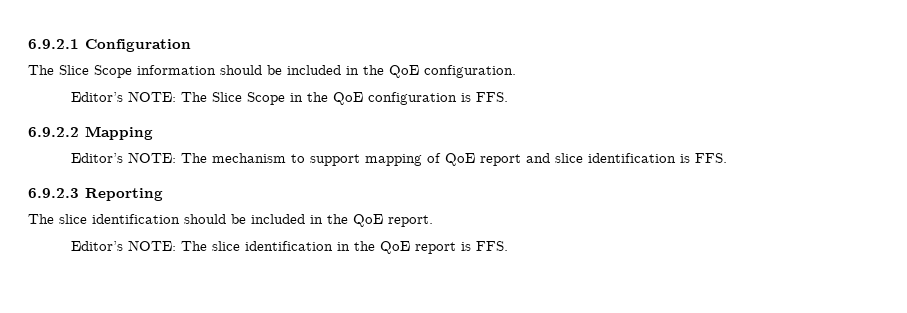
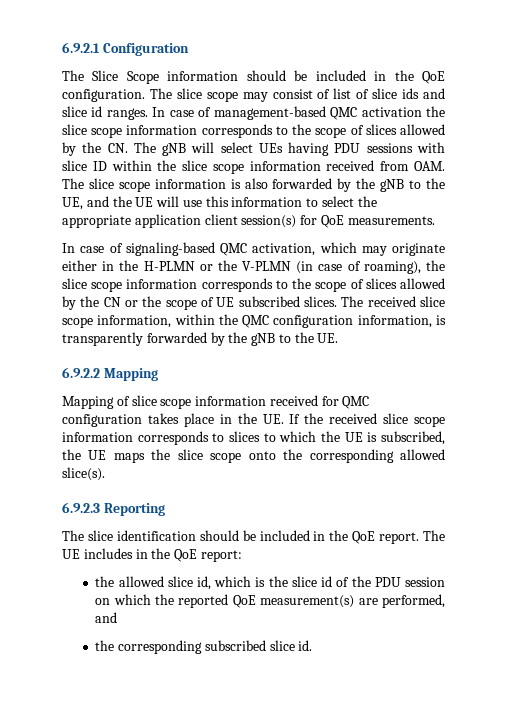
[70,91,508,105] [28,126,153,140] [70,152,727,166] // Editor’s NOTE: The Slice Scope in the QoE configuration is FFS. // 6.9.2.2 Mapping // Editor’s NOTE: The mechanism to support mapping of QoE report and slice identification is FFS. -> [149,88,445,102] [62,106,446,120] [62,124,446,138] [62,142,445,156] [62,160,445,174] [62,178,445,192] [62,196,377,210] [62,214,435,228] [62,242,445,256] [62,260,445,274] [62,278,446,292] [62,296,445,310] [62,314,446,328] [62,332,339,346] [62,367,158,381] [62,395,370,409] [62,413,445,427] [62,431,446,445] [62,449,446,463] [62,467,105,481] The slice scope may consist of list of slice ids and slice id ranges. In case of management-based QMC activation the slice scope information corresponds to the scope of slices allowed by the CN. The gNB will select UEs having PDU sessions with slice ID within the slice scope information received from OAM. The slice scope information is also forwarded by the gNB to the UE, and the UE will use this information to select the appropriate application client session(s) for QoE measurements. // In case of signaling-based QMC activation, which may originate either in the H-PLMN or the V-PLMN (in case of roaming), the slice scope information corresponds to the scope of slices allowed by the CN or the scope of UE subscribed slices. The received slice scope information, within the QMC configuration information, is transparently forwarded by the gNB to the UE. // 6.9.2.2 Mapping // Mapping of slice scope information received for QMC configuration takes place in the UE. If the received slice scope information corresponds to slices to which the UE is subscribed, the UE maps the slice scope onto the corresponding allowed slice(s).
[70,240,508,254] // Editor’s NOTE: The slice identification in the QoE report is FFS. -> [422,530,445,541] [62,548,242,562] [95,576,445,590] [95,594,445,608] [95,612,118,623] [95,640,313,654] The UE includes in the QoE report: // the allowed slice id, which is the slice id of the PDU session on which the reported QoE measurement(s) are performed, and // the corresponding subscribed slice id.

